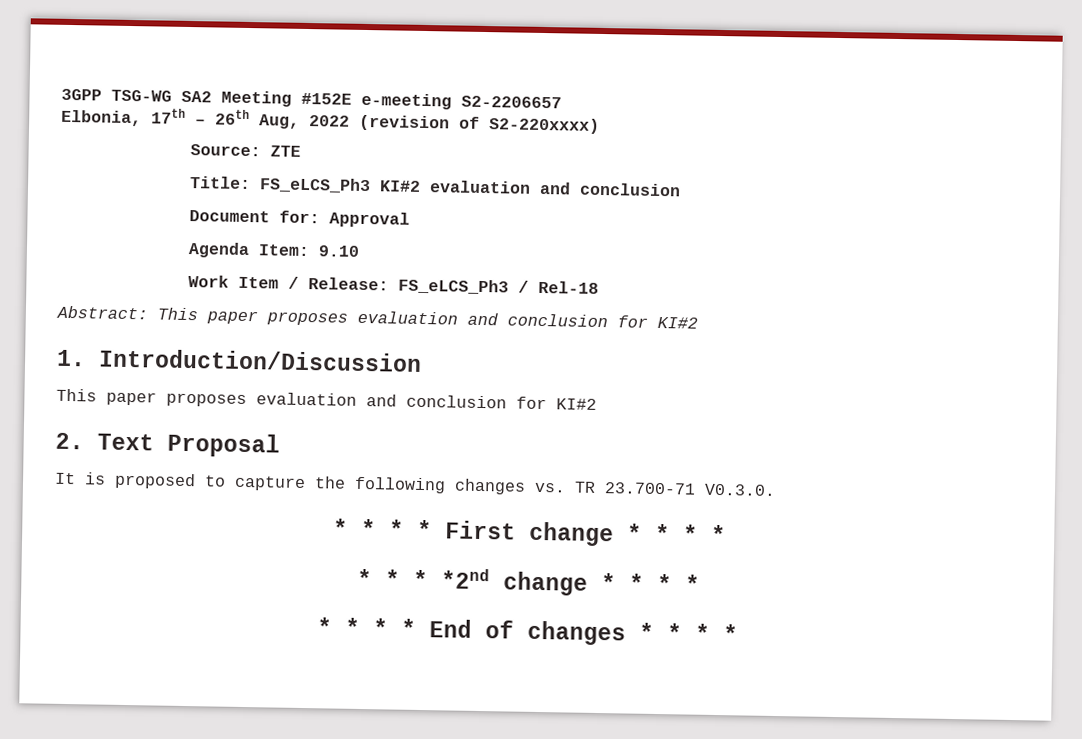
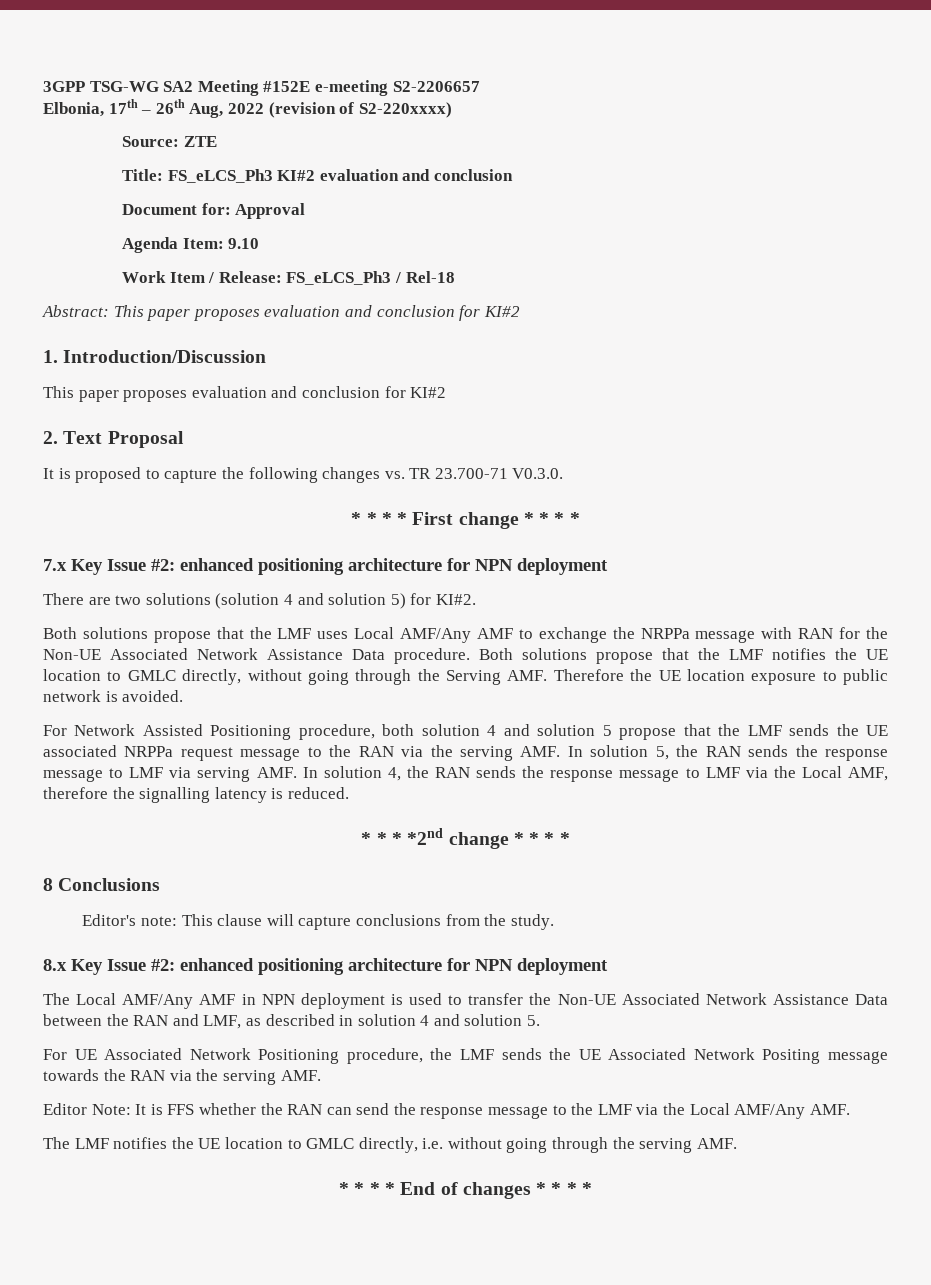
(726, 534) none -> [43,558,608,575] [43,593,476,609] [43,627,889,643] [43,648,888,664] [43,669,888,685] [43,690,184,702] [43,724,888,740] [43,745,889,761] [43,766,889,782] [43,787,349,803] // 7.x Key Issue #2: enhanced positioning architecture for NPN deployment // There are two solutions (solution 4 and solution 5) for KI#2. // Both solutions propose that the LMF uses Local AMF/Any AMF to exchange the NRPPa message with RAN for the Non-UE Associated Network Assistance Data procedure. Both solutions propose that the LMF notifies the UE location to GMLC directly, without going through the Serving AMF. Therefore the UE location exposure to public network is avoided. // For Network Assisted Positioning procedure, both solution 4 and solution 5 propose that the LMF sends the UE associated NRPPa request message to the RAN via the serving AMF. In solution 5, the RAN sends the response message to LMF via serving AMF. In solution 4, the RAN sends the response message to LMF via the Local AMF, therefore the signalling latency is reduced.
(700, 583) none -> [43,878,161,891] [82,914,554,930] [43,958,608,975] [43,993,888,1009] [43,1014,541,1029] [43,1048,888,1064] [43,1069,321,1085] [43,1103,850,1119] [43,1137,737,1153] // 8 Conclusions // Editor's note: This clause will capture conclusions from the study. // 8.x Key Issue #2: enhanced positioning architecture for NPN deployment // The Local AMF/Any AMF in NPN deployment is used to transfer the Non-UE Associated Network Assistance Data between the RAN and LMF, as described in solution 4 and solution 5. // For UE Associated Network Positioning procedure, the LMF sends the UE Associated Network Positing message towards the RAN via the serving AMF. // Editor Note: It is FFS whether the RAN can send the response message to the LMF via the Local AMF/Any AMF. // The LMF notifies the UE location to GMLC directly, i.e. without going through the serving AMF.

